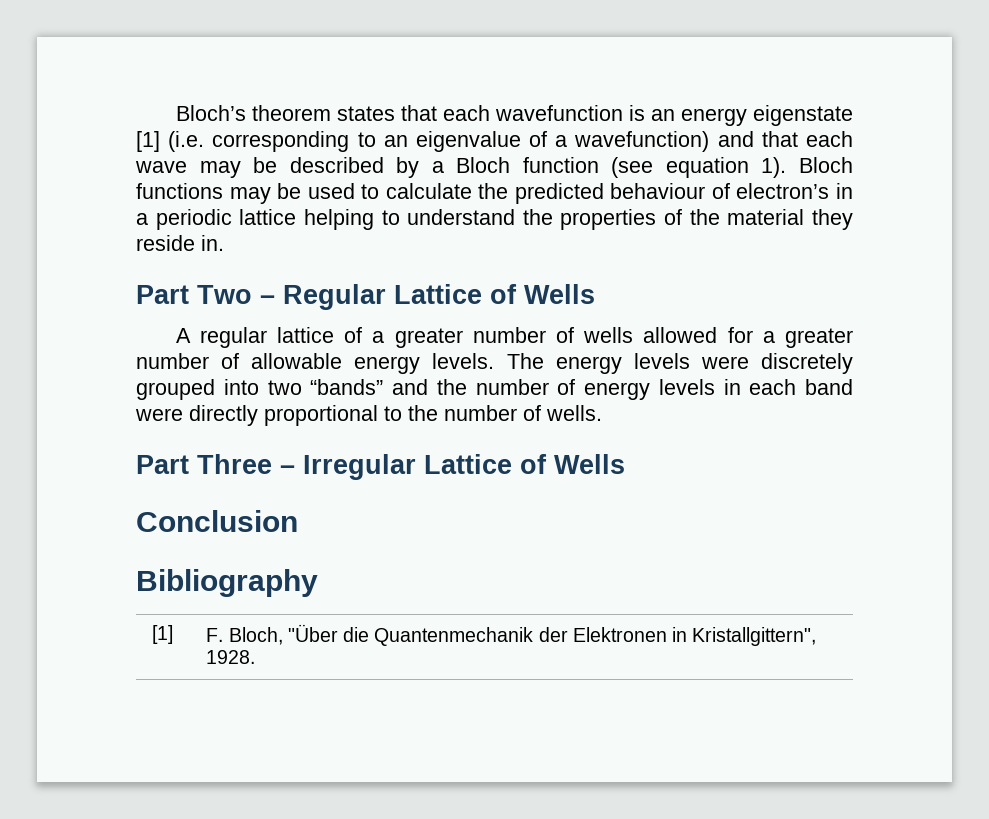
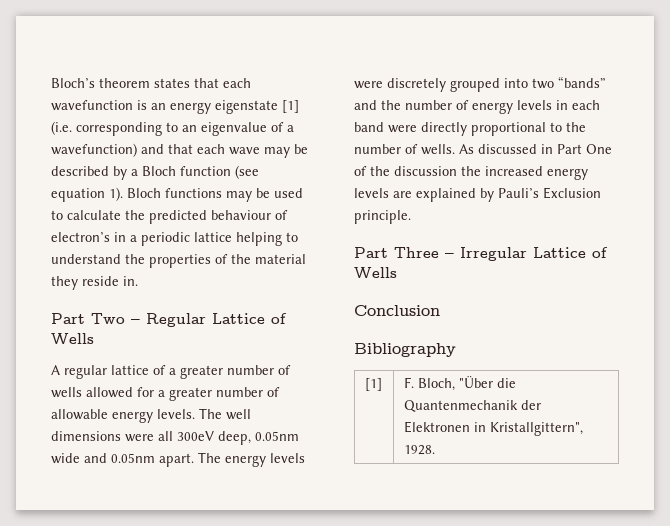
(544, 361) none -> [226,409,251,420] [51,431,299,445] [51,452,221,467] well dimensions were all 300eV deep, 0.05nm wide and 0.05nm apart. The
(602, 413) none -> [459,144,612,154] [354,166,588,180] [354,187,601,202] [354,210,411,224] As discussed in Part One of the discussion the increased energy levels are explained by Pauli’s Exclusion principle.

